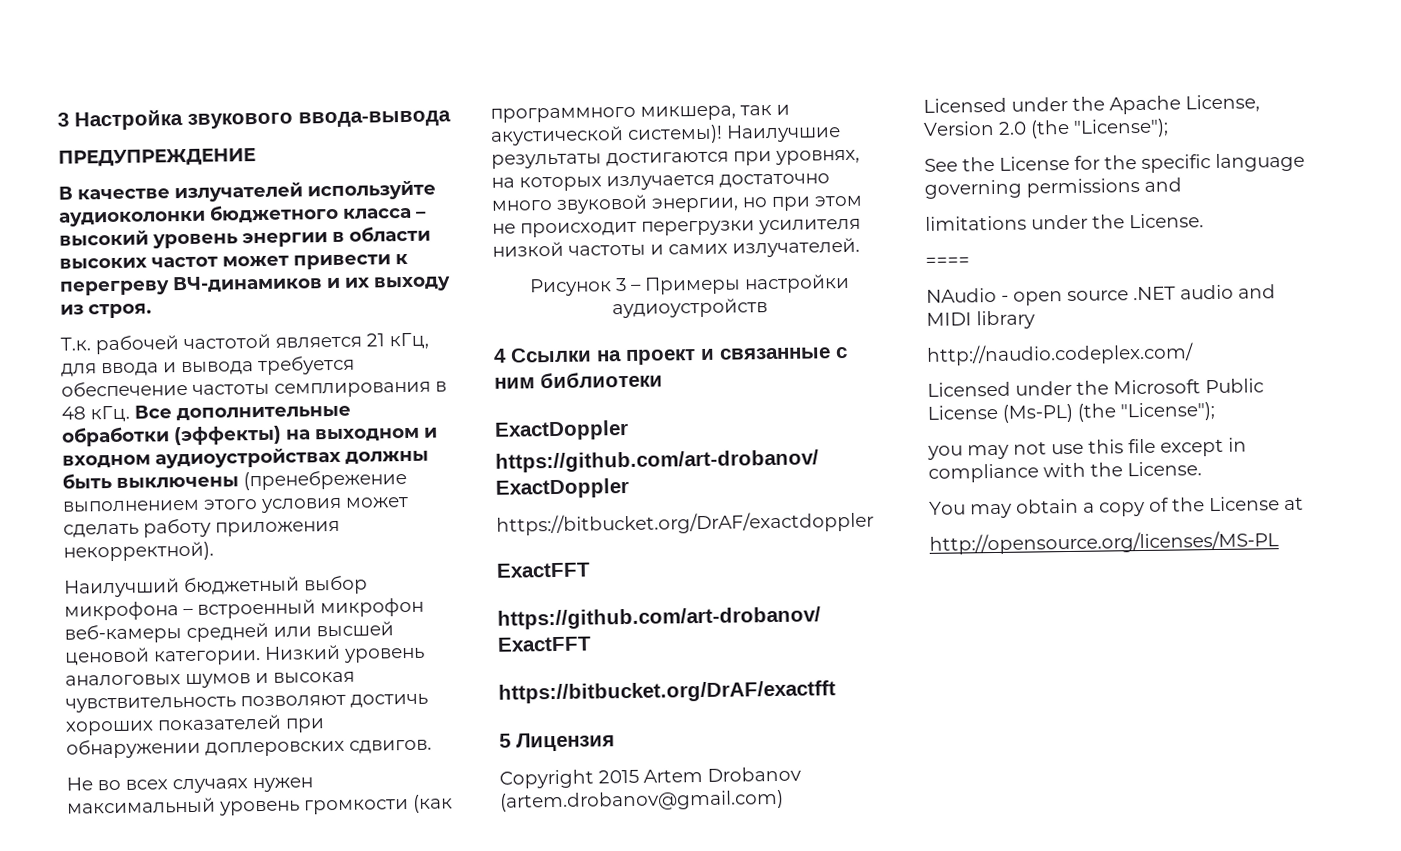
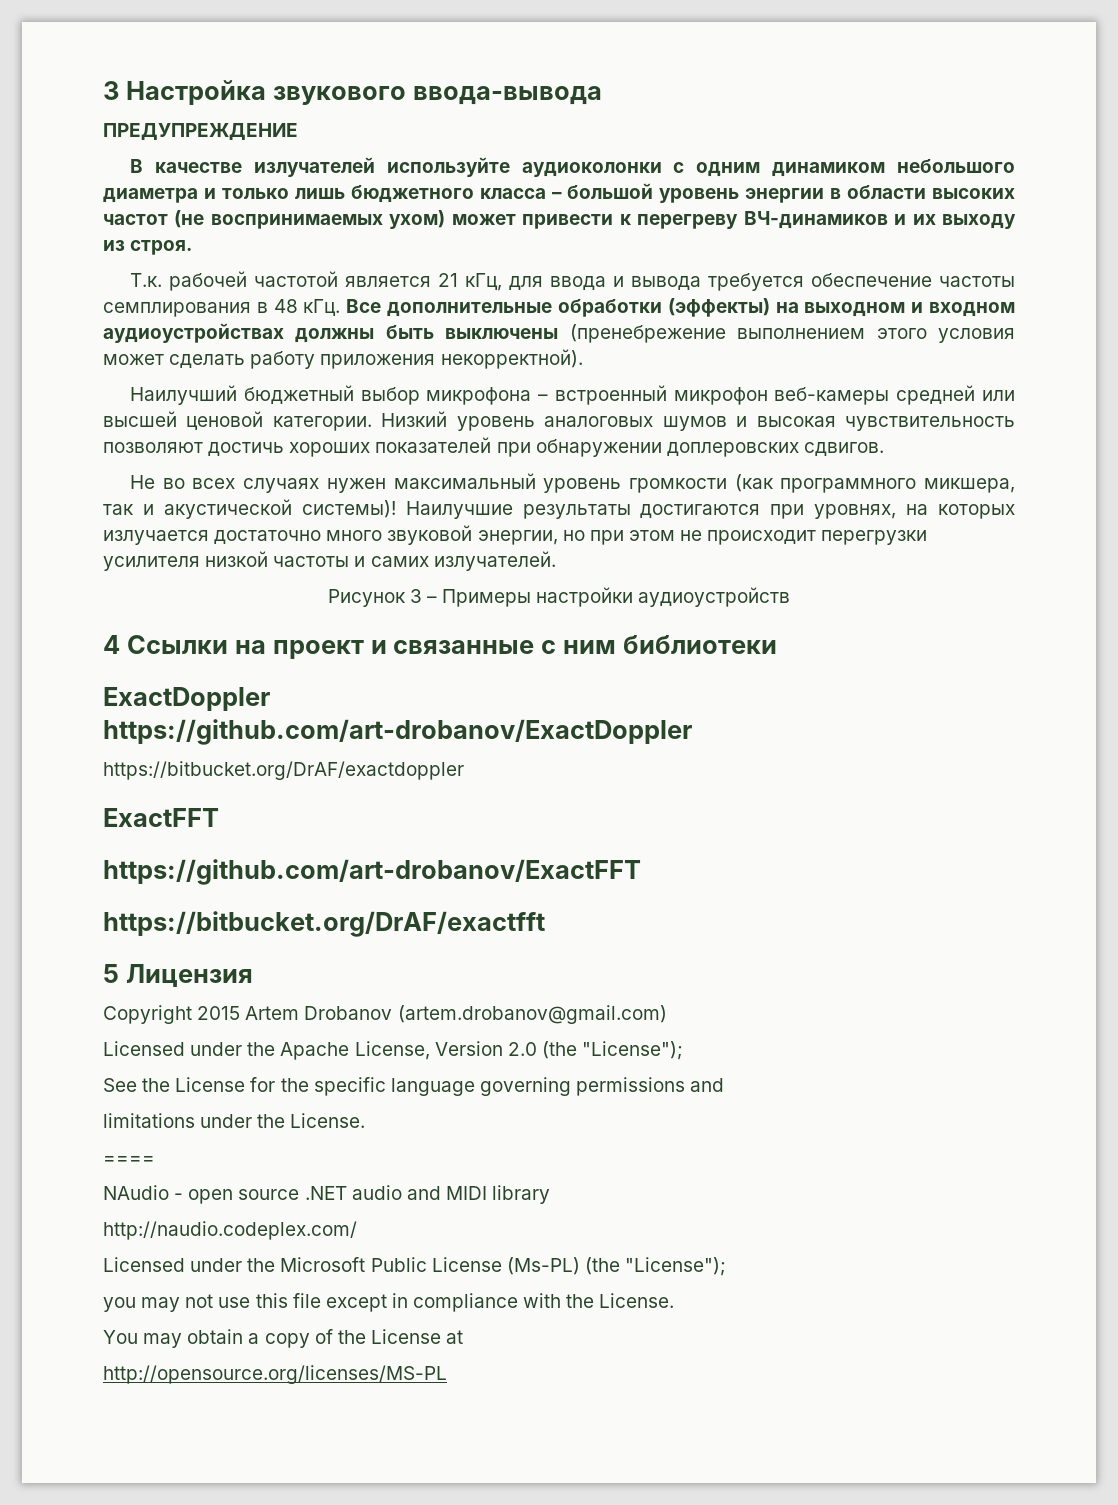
(206, 218) none -> [673,159,1015,177] [103,188,345,203] с одним динамиком небольшого диаметра и только лишь
[59,230,149,246] высокий -> [567,183,654,199] большой
(218, 262) none -> [174,210,446,229] (не воспринимаемых ухом)

